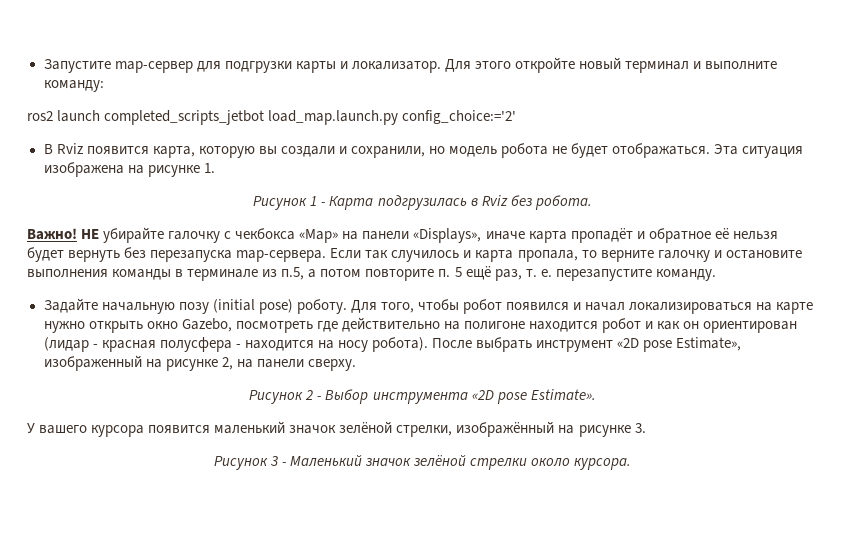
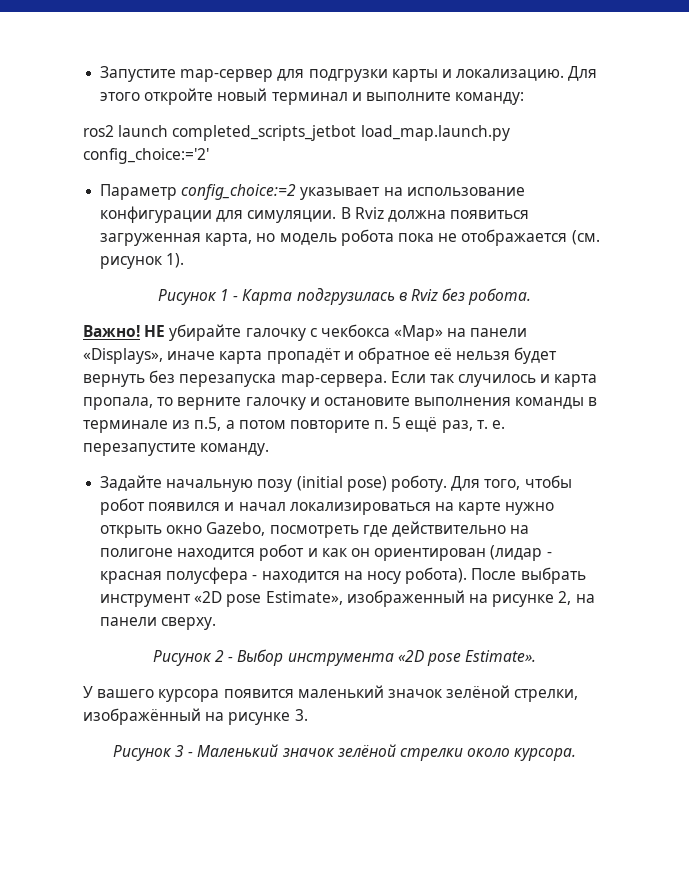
[351,61,441,73] локализатор. -> [456,69,565,81] локализацию.
[43,143,804,158] [43,162,215,177] В Rviz появится карта, которую вы создали и сохранили, но модель робота не будет отображаться. Эта ситуация изображена на рисунке 1. -> [100,184,525,200] [100,206,530,223] [100,229,600,246] [100,253,185,269] Параметр config_choice:=2 указывает на использование конфигурации для симуляции. В Rviz должна появиться загруженная карта, но модель робота пока не отображается (см. рисунок 1).

